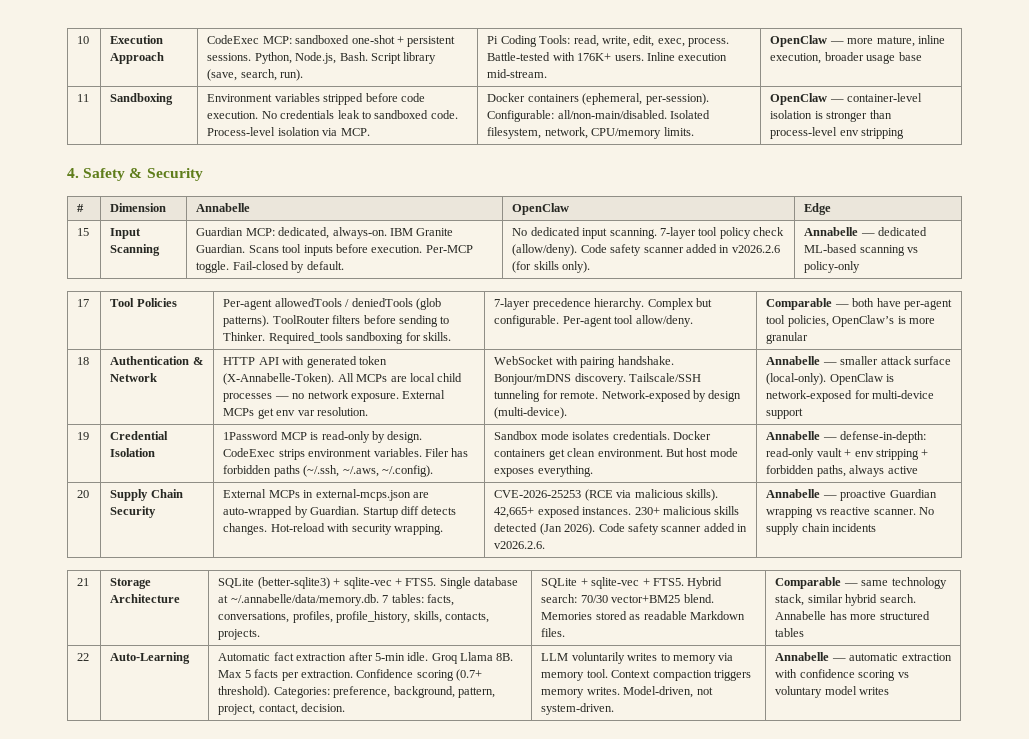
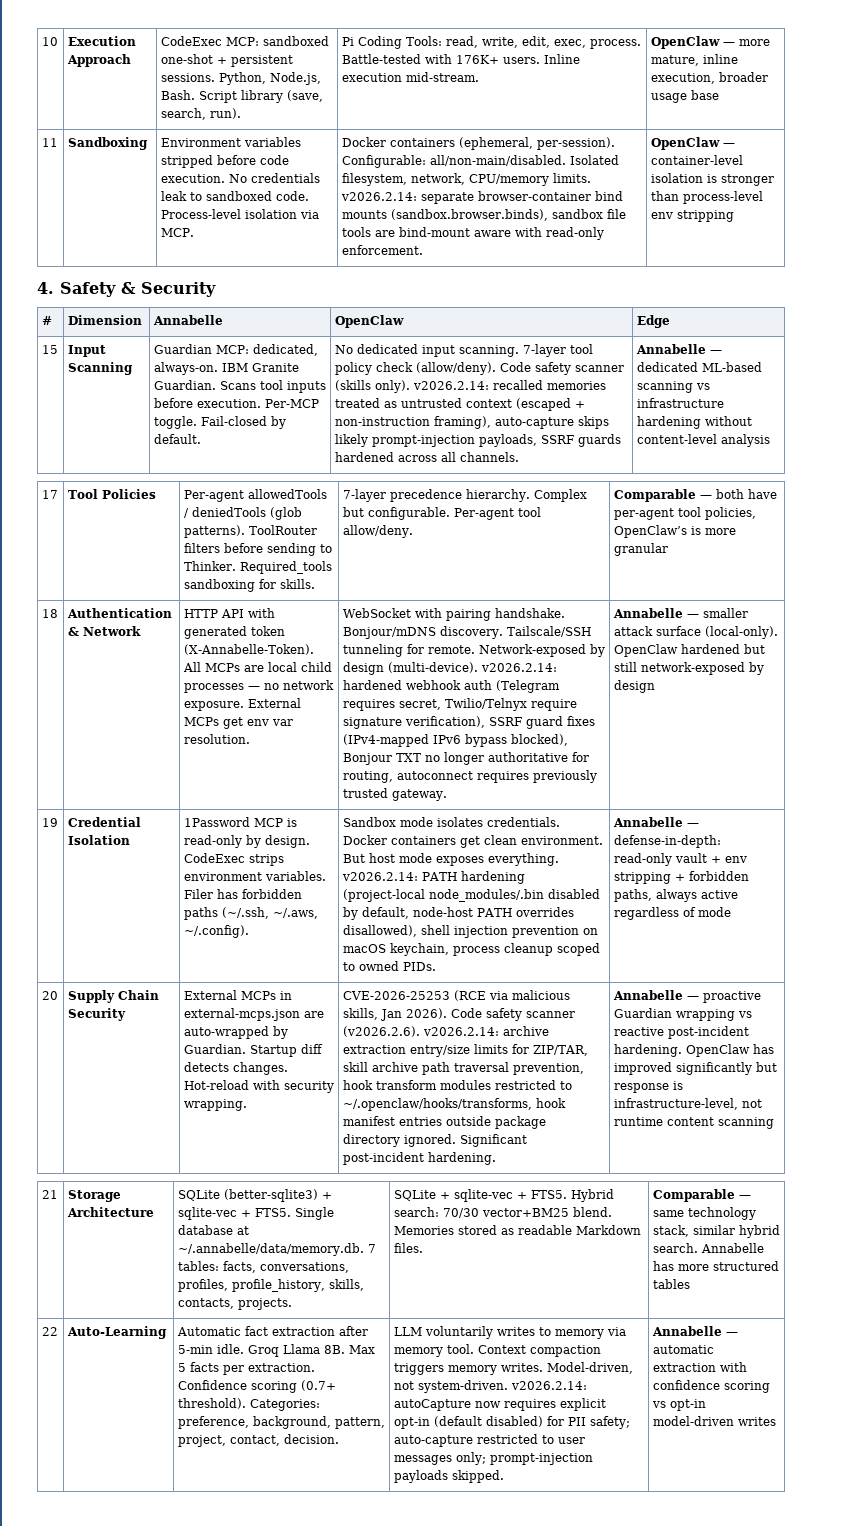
(694, 131) none -> [340,191,623,204] [341,209,626,221] [341,227,604,240] [341,245,423,255] v2026.2.14: separate browser-container bind mounts (sandbox.browser.binds), sandbox file tools are bind-mount aware with read-only enforcement.
[685,244,780,253] [512,261,591,273] added in v2026.2.6 (for skills only). -> [334,380,606,393] [334,398,585,411] [334,416,609,429] [334,434,621,447] [334,452,519,462] (skills only). v2026.2.14: recalled memories treated as untrusted context (escaped + non-instruction framing), auto-capture skips likely prompt-injection payloads, SSRF guards hardened across all channels.
[804,261,861,273] policy-only -> [636,398,724,408] [636,416,752,429] [636,434,770,447] infrastructure hardening without content-level analysis
(568, 413) none -> [480,663,557,672] [342,680,560,693] [342,698,577,711] [342,716,595,729] [342,734,568,747] [342,752,589,765] [342,770,597,783] [342,788,447,801] v2026.2.14: hardened webhook auth (Telegram requires secret, Twilio/Telnyx require signature verification), SSRF guard fixes (IPv4-mapped IPv6 bypass blocked), Bonjour TXT no longer authoritative for routing, autoconnect requires previously trusted gateway.
[886,374,895,382] [766,390,935,402] [766,408,804,419] is network-exposed for multi-device support -> [680,644,765,654] [613,662,764,675] [613,680,655,693] hardened but still network-exposed by design
(593, 471) none -> [341,871,525,884] [342,889,600,902] [342,907,574,920] [342,925,598,938] [342,943,600,956] [342,961,436,971] v2026.2.14: PATH hardening (project-local node_modules/.bin disabled by default, node-host PATH overrides disallowed), shell injection prevention on macOS keychain, process cleanup scoped to owned PIDs.
(918, 470) none -> [613,907,731,920] regardless of mode
[685,489,718,501] [494,506,740,518] [494,523,747,535] [494,541,546,549] skills). 42,665+ exposed instances. 230+ malicious skills detected (Jan 2026). Code safety scanner added in v2026.2.6. -> [342,1008,575,1021] [342,1026,549,1037] [342,1044,588,1057] [342,1062,584,1075] [342,1080,572,1090] [342,1098,566,1111] [342,1116,546,1129] [342,1134,527,1147] [342,1152,496,1165] skills, Jan 2026). Code safety scanner (v2026.2.6). v2026.2.14: archive extraction entry/size limits for ZIP/TAR, skill archive path traversal prevention, hook transform modules restricted to ~/.openclaw/hooks/transforms, hook manifest entries outside package directory ignored. Significant post-incident hardening.
[873,507,934,515] [766,523,877,535] scanner. No supply chain incidents -> [667,1026,749,1039] [613,1044,774,1057] [613,1062,777,1075] [613,1081,683,1093] [613,1098,762,1110] [613,1117,774,1129] post-incident hardening. OpenClaw has improved significantly but response is infrastructure-level, not runtime content scanning
(615, 709) none -> [510,1381,587,1390] [393,1398,606,1411] [393,1416,630,1429] [393,1434,585,1447] [393,1452,593,1465] [393,1470,504,1483] v2026.2.14: autoCapture now requires explicit opt-in (default disabled) for PII safety; auto-capture restricted to user messages only; prompt-injection payloads skipped.
[775,686,857,698] voluntary model -> [669,1399,706,1411] [652,1416,734,1426] opt-in model-driven

